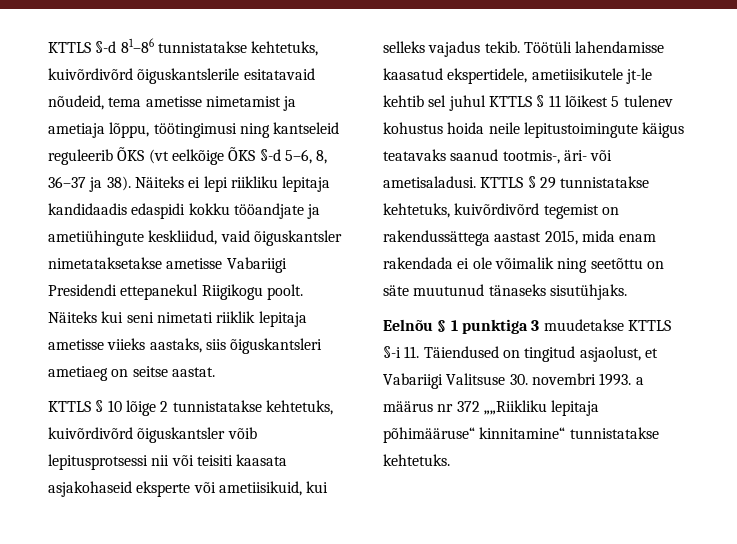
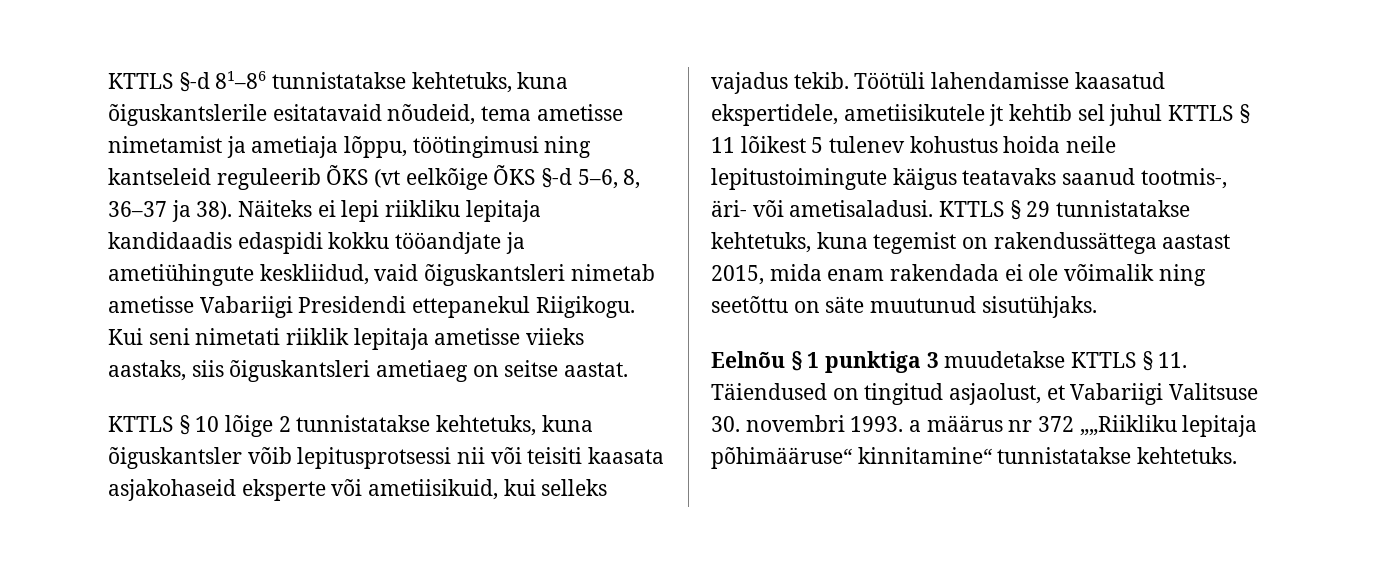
[48,68,133,80] kuivõrdivõrd -> [517,72,569,89] kuna
[253,230,342,246] [48,257,162,269] õiguskantsler nimetataksetakse -> [424,264,655,286] õiguskantsleri nimetab
[201,284,303,300] [48,311,124,323] Riigikogu poolt. Näiteks kui -> [535,296,635,318] [108,328,143,345] Riigikogu. Kui
[48,427,133,439] kuivõrdivõrd -> [541,415,593,432] kuna
[625,68,652,84] jt-le -> [989,104,1004,126] jt
[454,203,540,215] kuivõrdivõrd -> [816,232,868,249] kuna
[488,284,546,296] tänaseks -> (977, 304) none
[383,346,401,358] §-i -> [1141,351,1153,371] §

